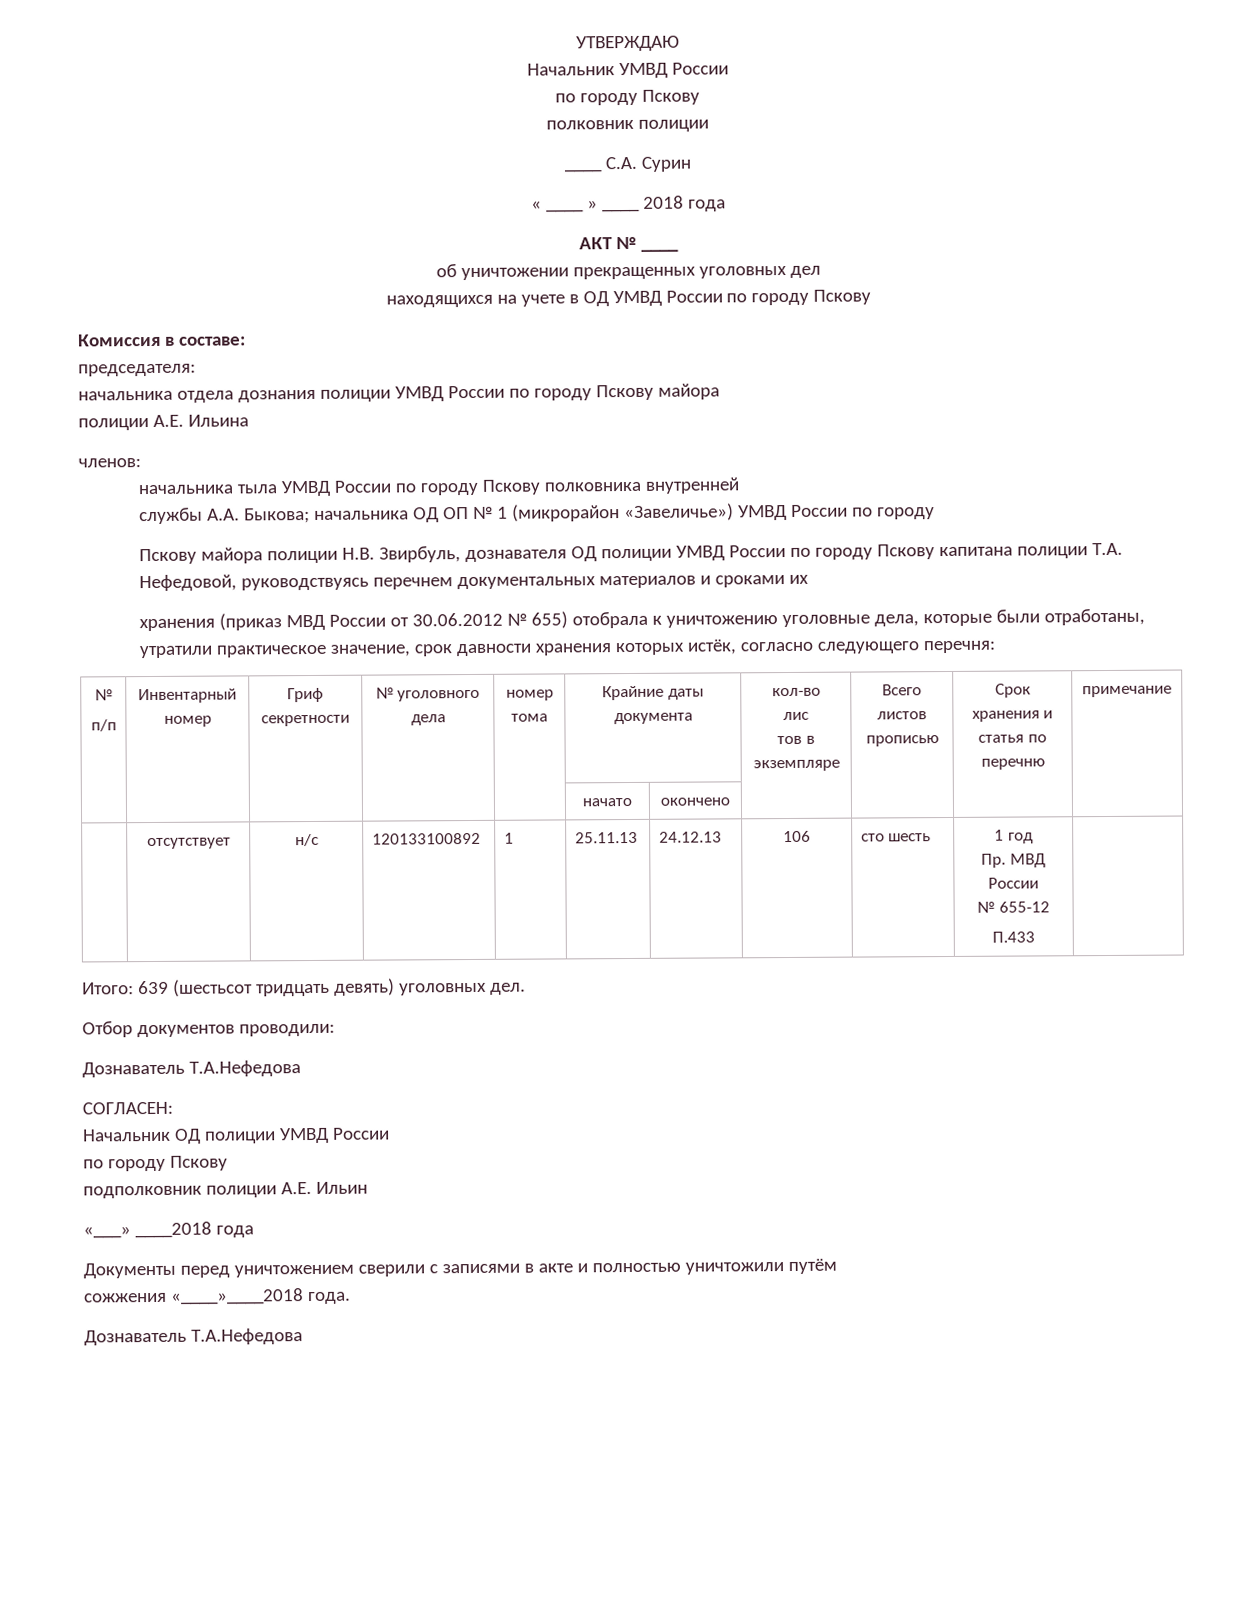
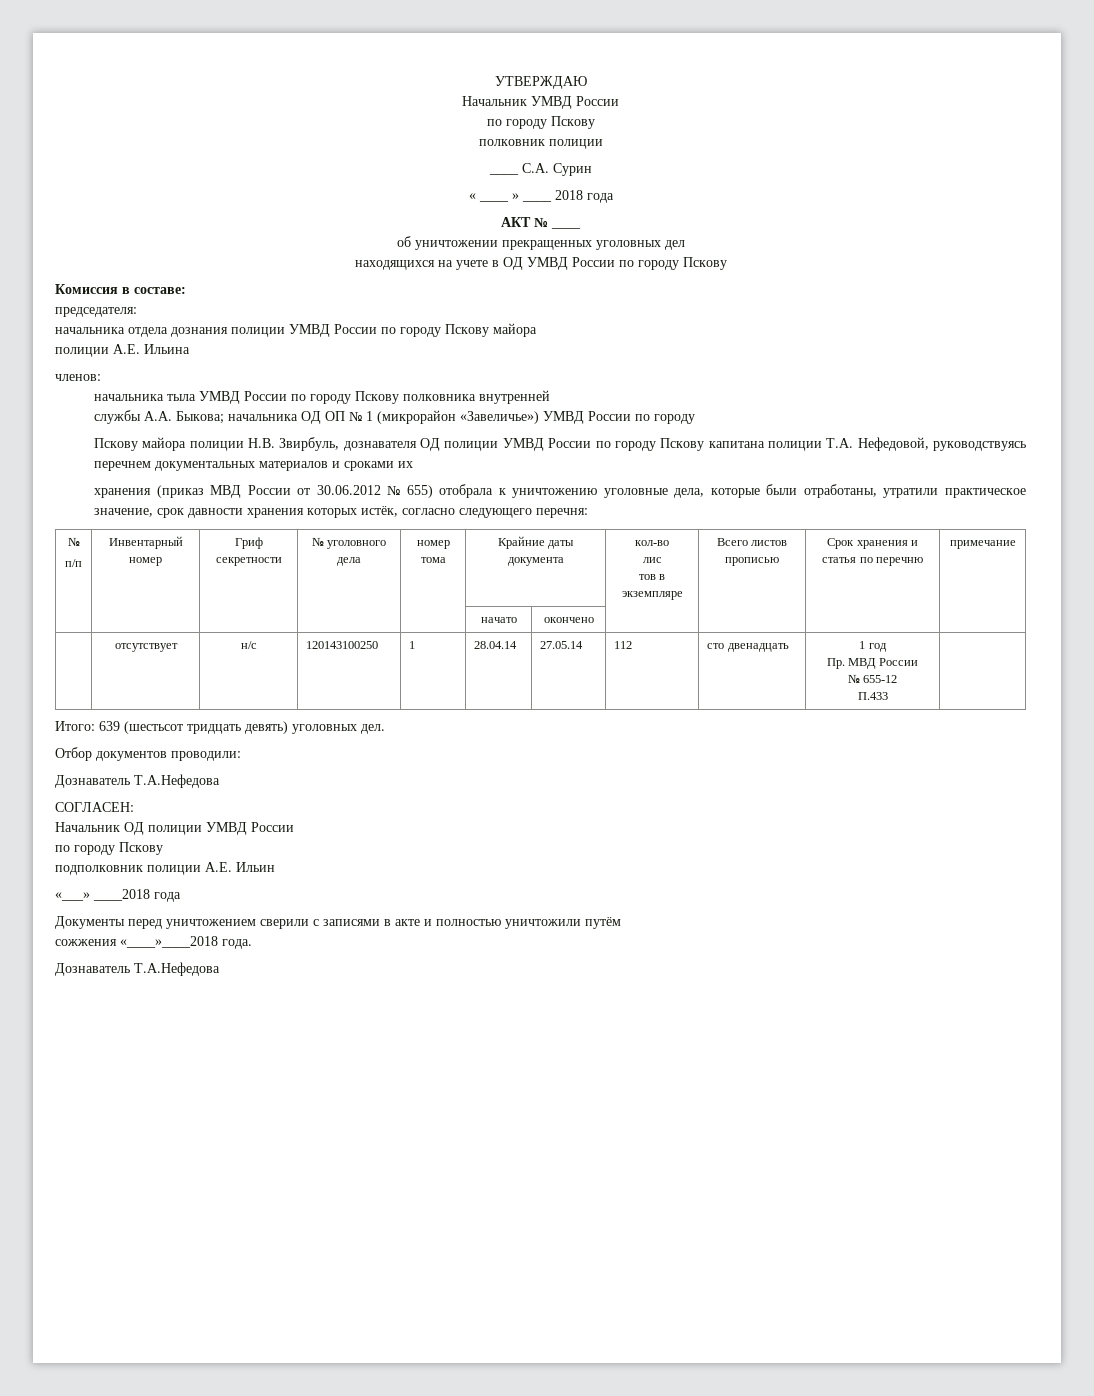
[371,832,481,845] [503,832,514,844] [574,831,638,844] [658,831,722,843] [783,830,811,843] 120133100892 | 1 | 25.11.13 | 24.12.13 | 106 -> [306,641,379,649] [409,641,416,649] [474,641,518,649] [540,641,584,649] [614,641,633,649] 120143100250 | 1 | 28.04.14 | 27.05.14 | 112
[888,833,932,842] шесть -> [727,643,789,652] двенадцать

